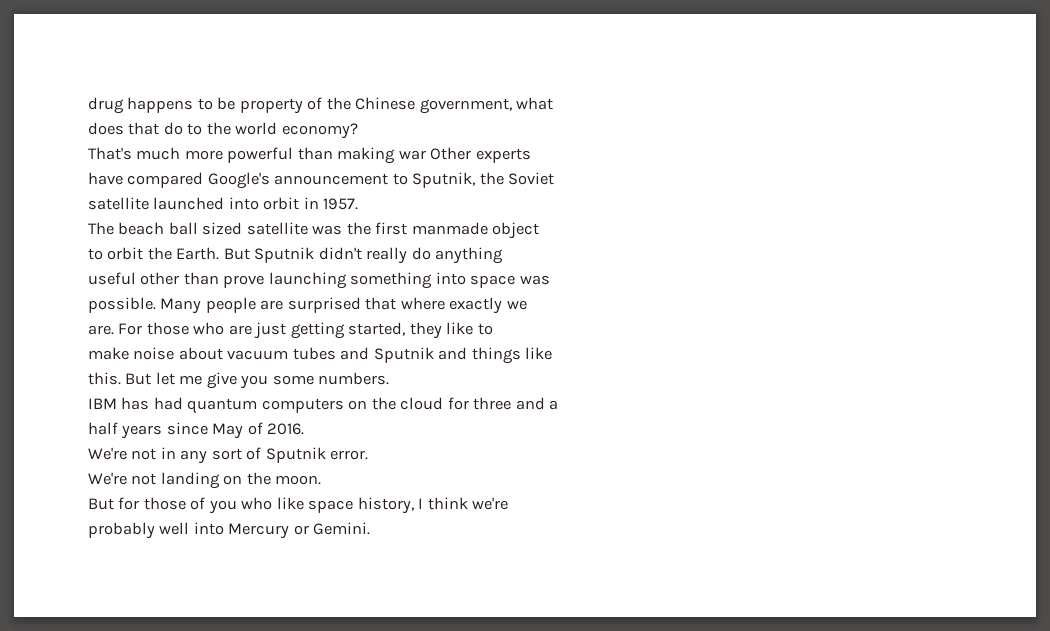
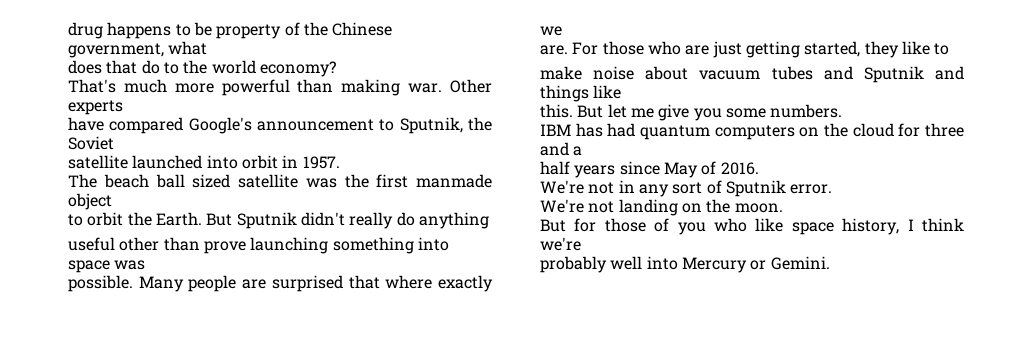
[398,150,426,160] war -> [408,83,443,93] war.

